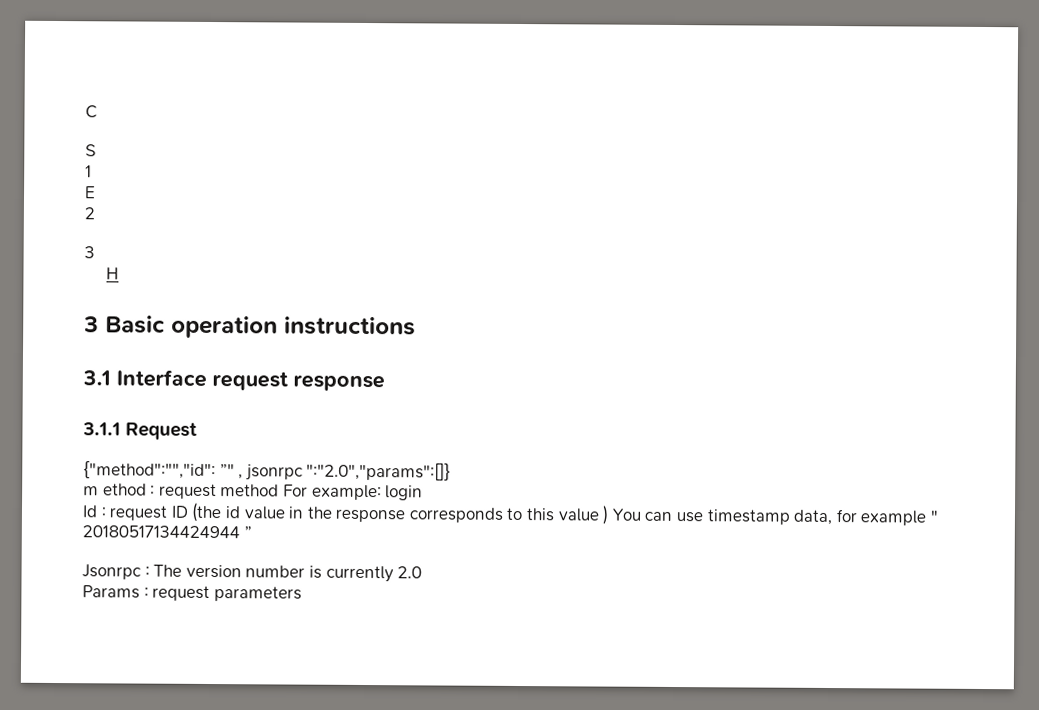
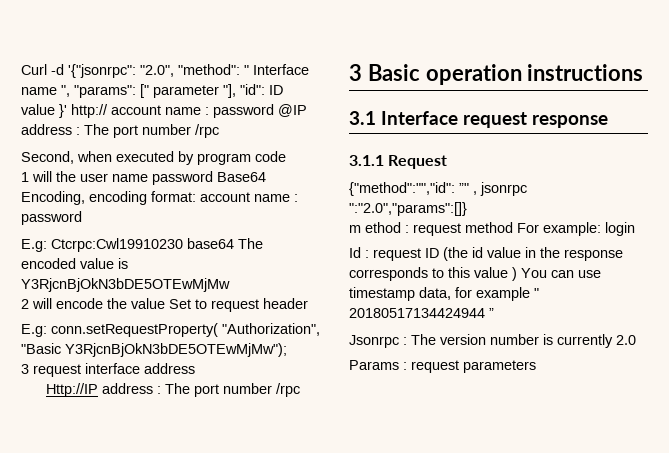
[85,105,98,119] [85,144,96,157] [85,165,92,178] [85,186,96,199] [84,207,95,220] [84,246,95,259] [105,267,119,280] C // S // 1 // E // 2 // 3 // H -> [21,64,309,78] [21,84,283,98] [21,104,307,118] [21,124,219,138] [21,151,286,165] [21,171,266,185] [21,191,298,205] [21,211,82,225] [21,238,263,252] [21,258,128,269] [21,278,230,292] [21,298,308,312] [21,323,320,337] [21,343,287,357] [21,363,195,377] [46,383,301,397] Curl -d '{"jsonrpc": "2.0", "method": " Interface name ", "params": [" parameter "], "id": ID value }' http:// account name : password @IP address : The port number /rpc // Second, when executed by program code // 1 will the user name password Base64 Encoding, encoding format: account name : password // E.g: Ctcrpc:Cwl19910230 base64 The encoded value is Y3RjcnBjOkN3bDE5OTEwMjMw // 2 will encode the value Set to request header // E.g: conn.setRequestProperty( "Authorization", "Basic Y3RjcnBjOkN3bDE5OTEwMjMw"); // 3 request interface address // Http://IP address : The port number /rpc

